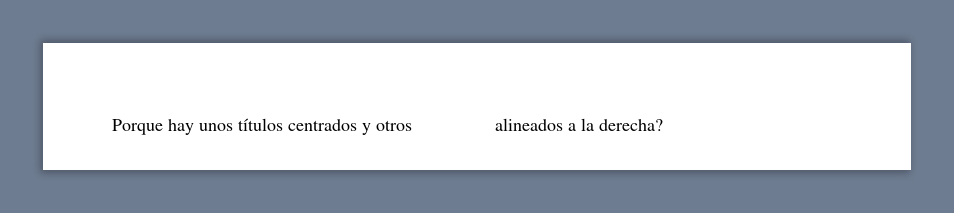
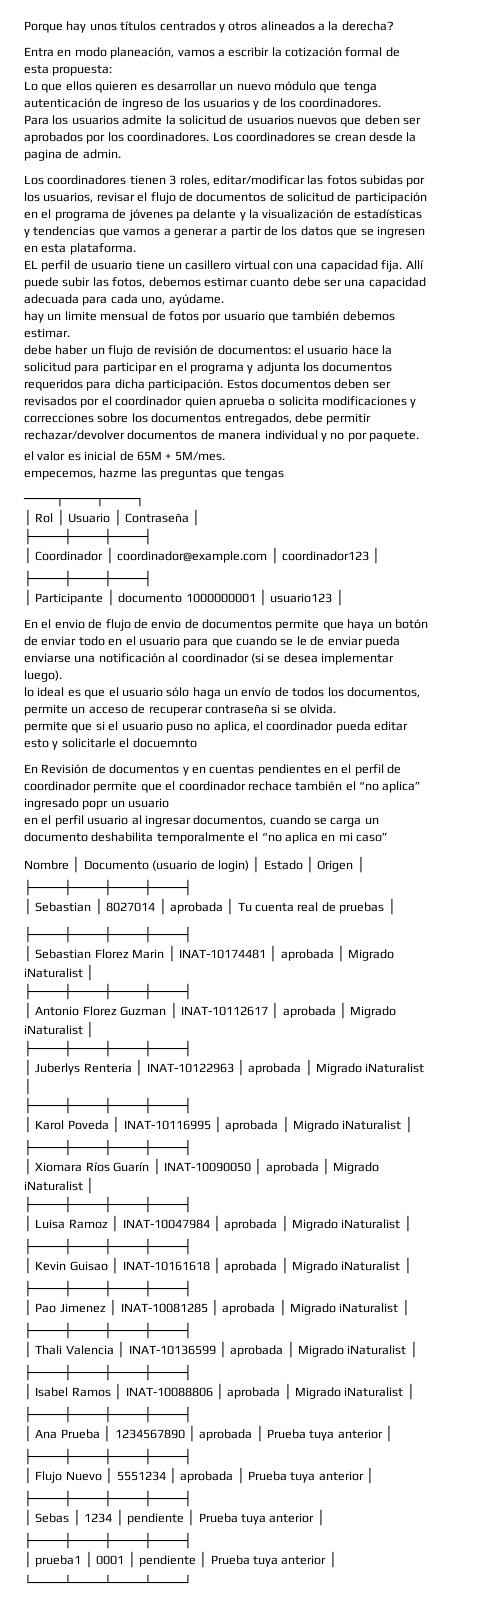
(663, 125) none -> [24,47,400,59] [24,65,113,76] [24,81,377,93] [24,98,382,110] [24,115,422,127] [24,132,417,144] [24,149,121,161] [24,175,426,187] [24,192,427,204] [24,209,423,221] [24,226,425,238] [24,243,136,255] [24,260,424,272] [24,277,426,289] [24,294,224,306] [24,311,395,323] [24,328,70,338] [24,345,393,357] [24,362,393,374] [24,379,391,391] [24,396,417,408] [24,413,372,425] [24,430,419,442] [24,451,225,461] [24,468,284,480] [23,497,144,507] [24,509,201,526] [24,528,152,545] [24,547,381,564] [24,570,152,587] [24,589,344,606] [24,619,428,631] [24,636,400,648] [24,653,394,665] [24,670,62,682] [24,687,420,699] [24,704,336,716] [24,721,409,733] [24,738,197,750] [24,764,402,776] [24,781,422,793] [24,798,170,810] [24,815,379,827] [24,832,388,844] [24,856,365,873] [24,879,192,896] [24,898,396,915] [24,926,192,943] [24,945,395,962] [24,964,95,981] [24,983,192,1000] [24,1002,397,1019] [24,1021,95,1038] [24,1040,192,1057] [24,1059,425,1076] [24,1078,32,1095] [24,1097,192,1114] [24,1116,413,1133] [24,1139,192,1156] [24,1158,380,1175] [24,1177,95,1194] [24,1196,192,1213] [24,1215,412,1232] [24,1238,192,1255] [24,1257,412,1274] [24,1280,192,1297] [24,1299,410,1316] [24,1322,192,1339] [24,1341,418,1358] [24,1364,192,1381] [24,1383,415,1400] [24,1406,192,1423] [24,1425,394,1442] [24,1448,192,1465] [24,1467,375,1484] [24,1490,192,1507] [24,1509,325,1526] [24,1532,192,1549] [24,1551,337,1568] [24,1574,192,1587] // Entra en modo planeación, vamos a escribir la cotización formal de esta propuesta: // Lo que ellos quieren es desarrollar un nuevo módulo que tenga autenticación de ingreso de los usuarios y de los coordinadores. // Para los usuarios admite la solicitud de usuarios nuevos que deben ser aprobados por los coordinadores. Los coordinadores se crean desde la pagina de admin. // Los coordinadores tienen 3 roles, editar/modificar las fotos subidas por los usuarios, revisar el flujo de documentos de solicitud de participación en el programa de jóvenes pa delante y la visualización de estadísticas y tendencias que vamos a generar a partir de los datos que se ingresen en esta plataforma. // EL perfil de usuario tiene un casillero virtual con una capacidad fija. Allí puede subir las fotos, debemos estimar cuanto debe ser una capacidad adecuada para cada uno, ayúdame. // hay un limite mensual de fotos por usuario que también debemos estimar. // debe haber un flujo de revisión de documentos: el usuario hace la solicitud para participar en el programa y adjunta los documentos requeridos para dicha participación. Estos documentos deben ser revisados por el coordinador quien aprueba o solicita modificaciones y correcciones sobre los documentos entregados, debe permitir rechazar/devolver documentos de manera individual y no por paquete. // el valor es inicial de 65M + 5M/mes. // empecemos, hazme las preguntas que tengas // ────┬────┬────┐ // │ Rol │ Usuario │ Contraseña │ // ├────┼────┼────┤ // │ Coordinador │ coordinador@example.com │ coordinador123 │ // ├────┼────┼────┤ // │ Participante │ documento 1000000001 │ usuario123 │ // En el envio de flujo de envio de documentos permite que haya un botón de enviar todo en el usuario para que cuando se le de enviar pueda enviarse una notificación al coordinador (si se desea implementar luego). // lo ideal es que el usuario sólo haga un envío de todos los documentos, permite un acceso de recuperar contraseña si se olvida. // permite que si el usuario puso no aplica, el coordinador pueda editar esto y solicitarle el docuemnto // En Revisión de documentos y en cuentas pendientes en el perfil de coordinador permite que el coordinador rechace también el “no aplica” ingresado popr un usuario // en el perfil usuario al ingresar documentos, cuando se carga un documento deshabilita temporalmente el “no aplica en mi caso” // Nombre │ Documento (usuario de login) │ Estado │ Origen │ // ├────┼────┼────┼────┤ // │ Sebastian │ 8027014 │ aprobada │ Tu cuenta real de pruebas │ // ├────┼────┼────┼────┤ // │ Sebastian Florez Marin │ INAT-10174481 │ aprobada │ Migrado iNaturalist │ // ├────┼────┼────┼────┤ // │ Antonio Florez Guzman │ INAT-10112617 │ aprobada │ Migrado iNaturalist │ // ├────┼────┼────┼────┤ // │ Juberlys Renteria │ INAT-10122963 │ aprobada │ Migrado iNaturalist │ // ├────┼────┼────┼────┤ // │ Karol Poveda │ INAT-10116995 │ aprobada │ Migrado iNaturalist │ // ├────┼────┼────┼────┤ // │ Xiomara Ríos Guarín │ INAT-10090050 │ aprobada │ Migrado iNaturalist │ // ├────┼────┼────┼────┤ // │ Luisa Ramoz │ INAT-10047984 │ aprobada │ Migrado iNaturalist │ // ├────┼────┼────┼────┤ // │ Kevin Guisao │ INAT-10161618 │ aprobada │ Migrado iNaturalist │ // ├────┼────┼────┼────┤ // │ Pao Jimenez │ INAT-10081285 │ aprobada │ Migrado iNaturalist │ // ├────┼────┼────┼────┤ // │ Thali Valencia │ INAT-10136599 │ aprobada │ Migrado iNaturalist │ // ├────┼────┼────┼────┤ // │ Isabel Ramos │ INAT-10088806 │ aprobada │ Migrado iNaturalist │ // ├────┼────┼────┼────┤ // │ Ana Prueba │ 1234567890 │ aprobada │ Prueba tuya anterior │ // ├────┼────┼────┼────┤ // │ Flujo Nuevo │ 5551234 │ aprobada │ Prueba tuya anterior │ // ├────┼────┼────┼────┤ // │ Sebas │ 1234 │ pendiente │ Prueba tuya anterior │ // ├────┼────┼────┼────┤ // │ prueba1 │ 0001 │ pendiente │ Prueba tuya anterior │ // └────┴────┴────┴────┘

